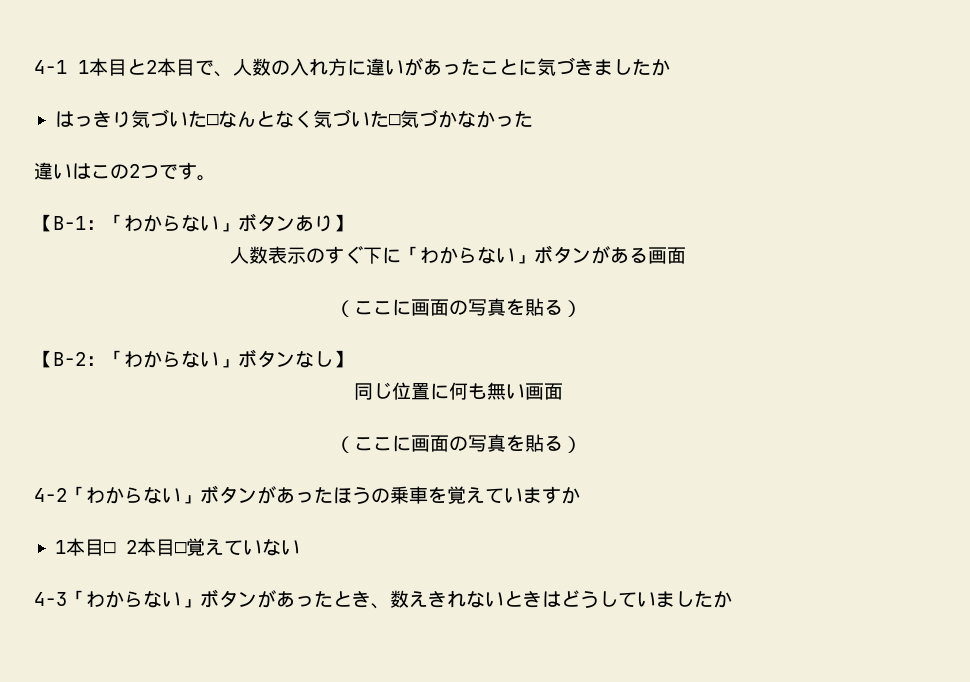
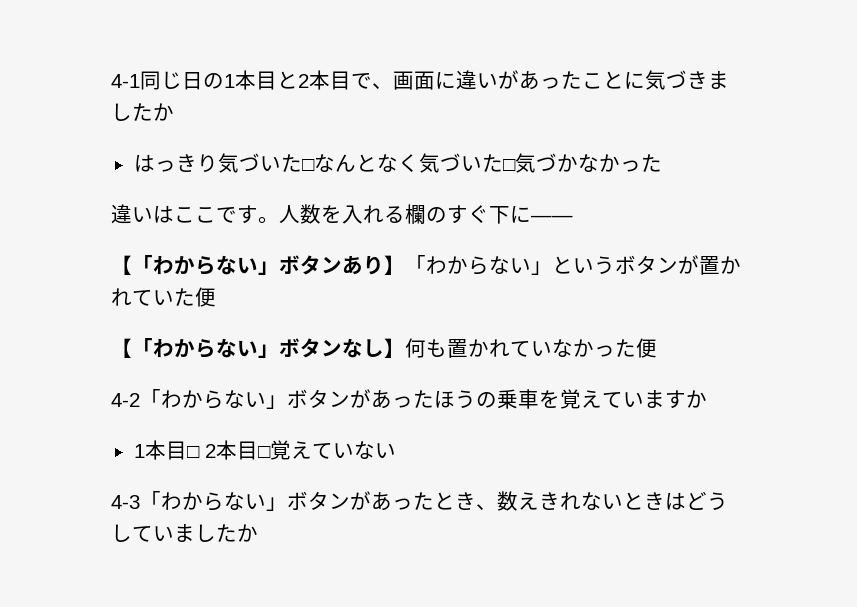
(67, 67) none -> [140,71,224,90] 同じ日の
[233,58,347,76] 人数の入れ方 -> [393,71,435,90] 画面
[110,164,159,179] の2つ -> [195,207,216,223] こ
[34,214,105,232] // 【B-1： -> [279,204,573,224] [111,255,132,275] 人数を入れる欄のすぐ下に―― // 【
[230,245,686,264] [334,298,582,317] [34,350,105,368] // 人数表示のすぐ下に「わからない」ボタンがある画面 // （ここに画面の写真を貼る） // 【B-2： -> [405,255,741,275] [111,287,216,307] [111,338,132,358] 「わからない」というボタンが置かれていた便 // 【
[353,382,563,400] [334,434,582,453] // 同じ位置に何も無い画面 // （ここに画面の写真を貼る） -> [405,338,657,358] 何も置かれていなかった便

